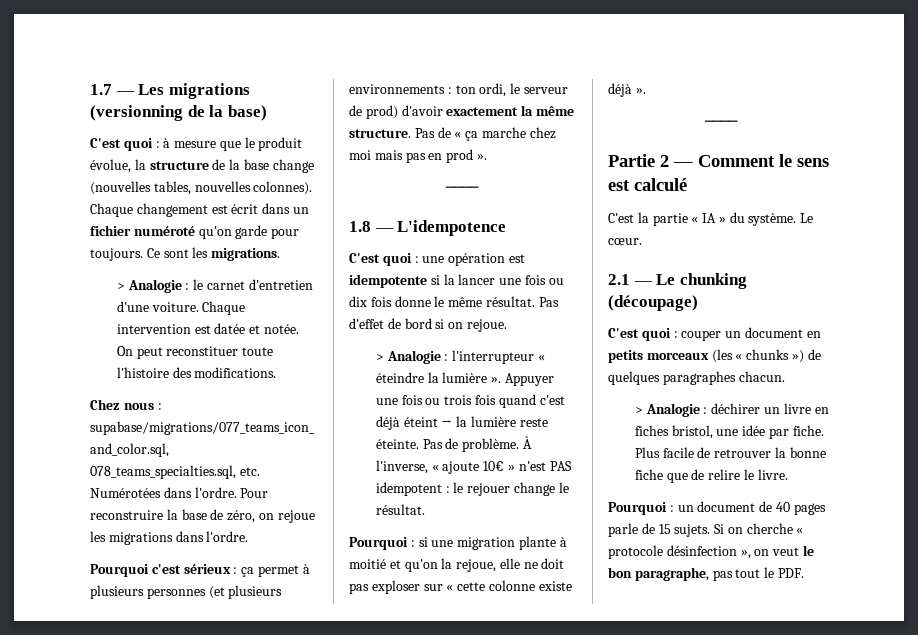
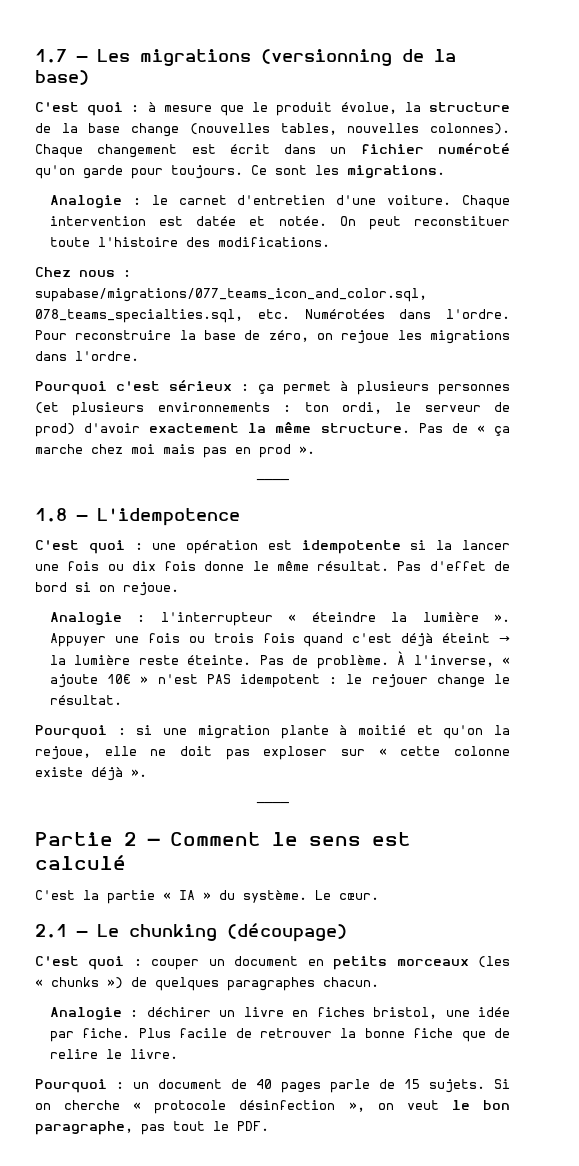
[116,283,125,290] > -> (445, 171) none
[375,354,384,361] > -> (179, 589) none
[634,407,643,414] > -> (379, 982) none

